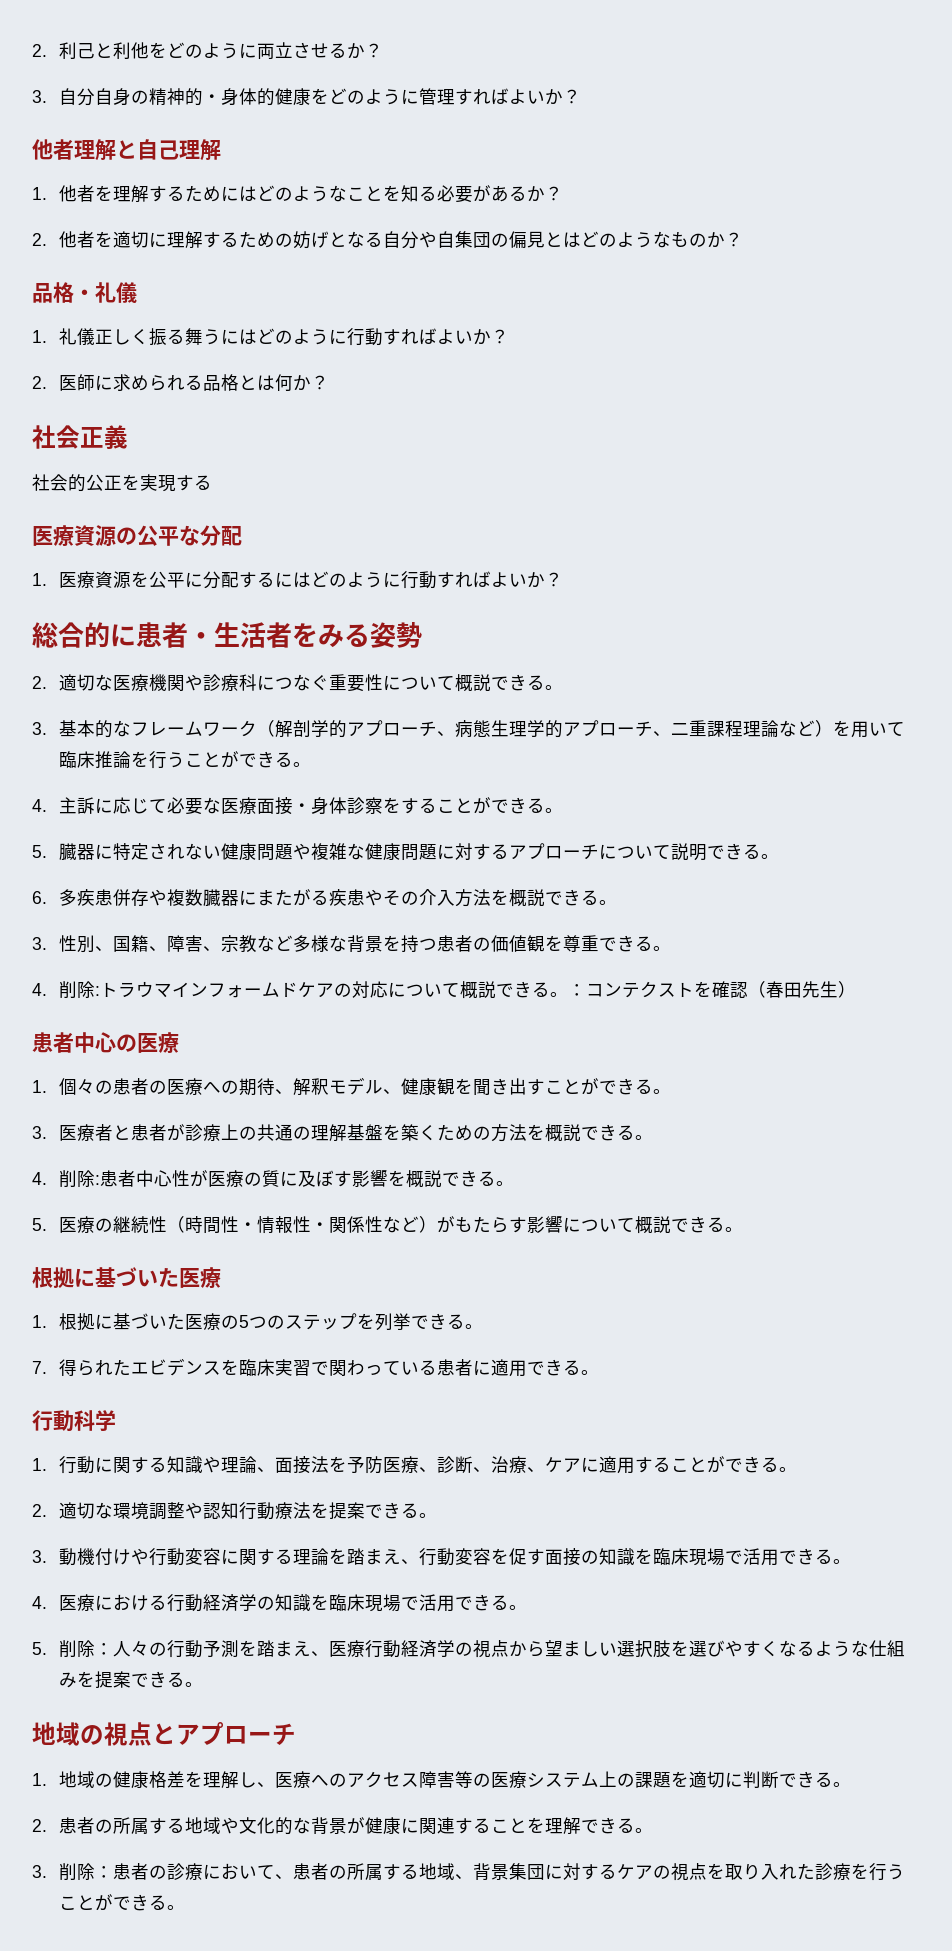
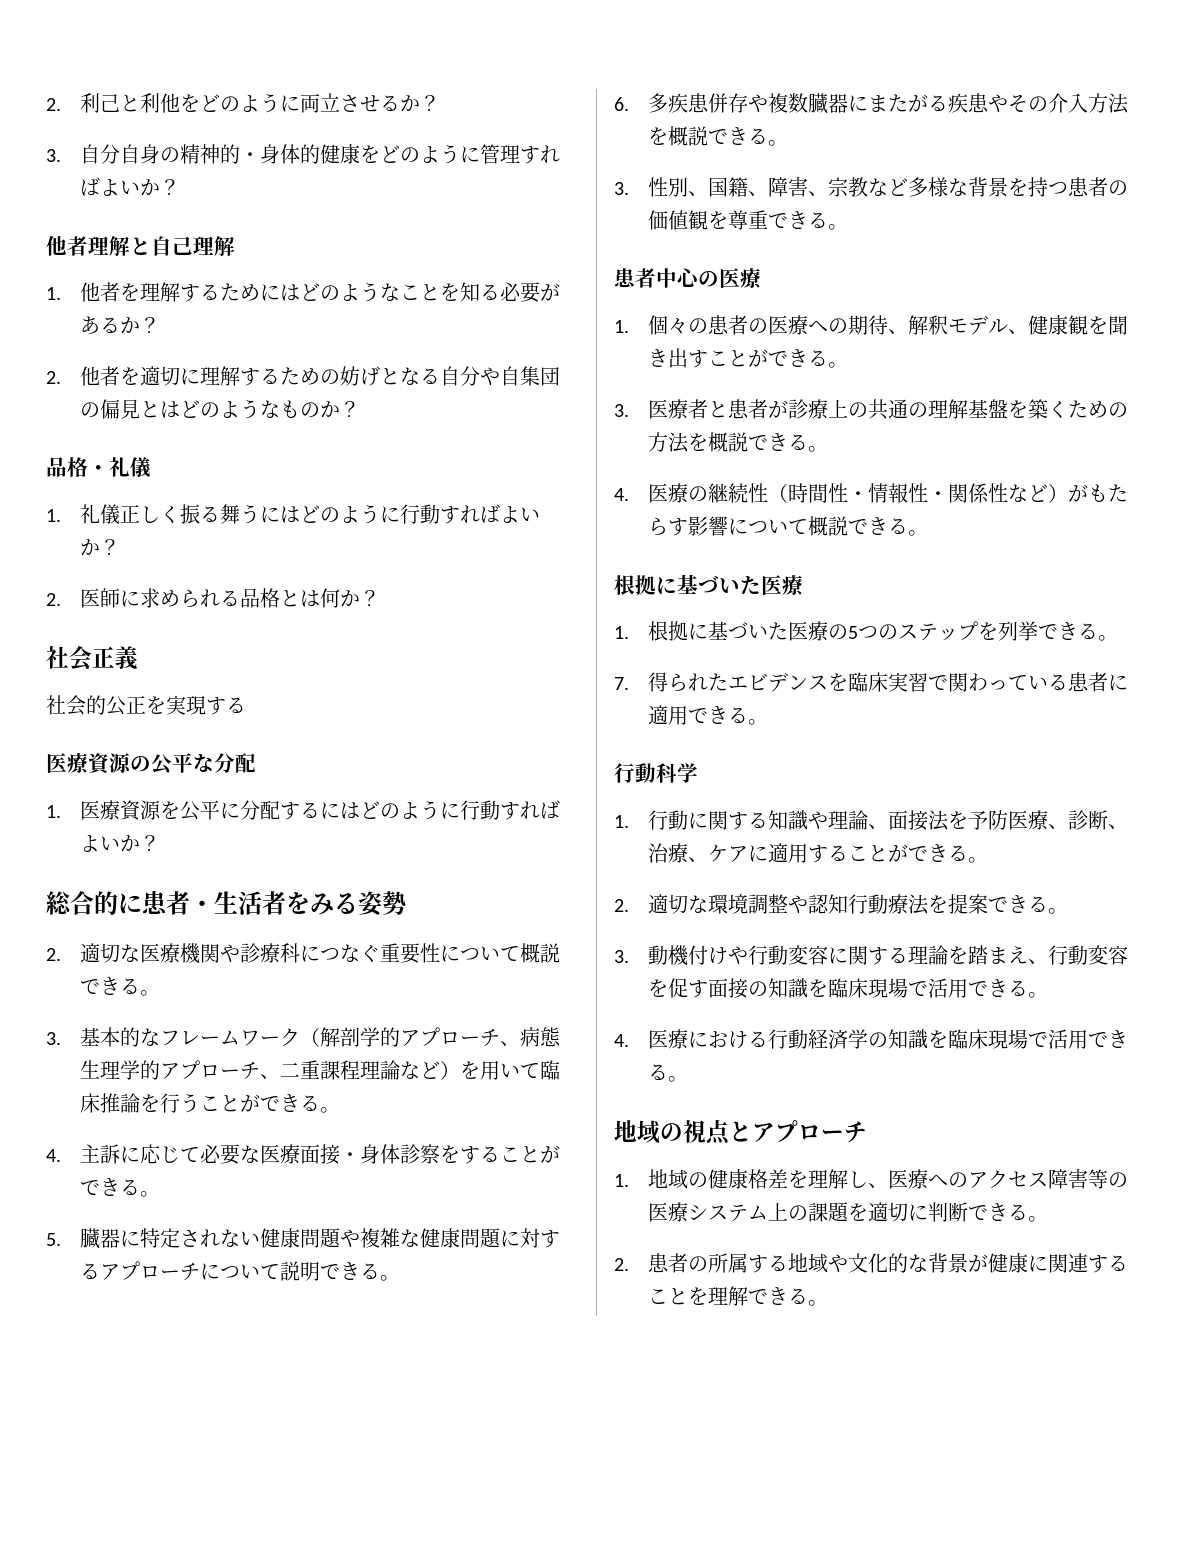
[32,981,856,999] // 4.削除:トラウマインフォームドケアの対応について概説できる。：コンテクストを確認（春田先生） -> (848, 227) none
[58,1170,514,1188] [32,1218,47,1231] 削除:患者中心性が医療の質に及ぼす影響を概説できる。 // 5. -> (629, 494) none
[32,1640,905,1658] [58,1671,203,1689] // 5.削除：人々の行動予測を踏まえ、医療行動経済学の視点から望ましい選択肢を選びやすくなるような仕組みを提案できる。 -> (688, 1079) none
[32,1863,905,1881] [58,1894,185,1911] // 3.削除：患者の診療において、患者の所属する地域、背景集団に対するケアの視点を取り入れた診療を行うことができる。 -> (828, 1303) none

